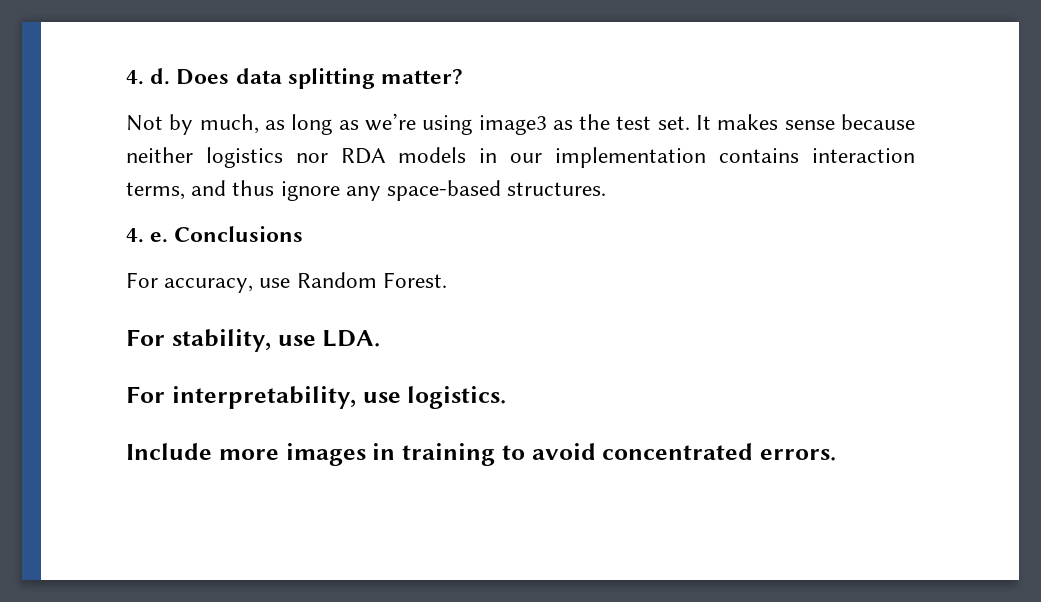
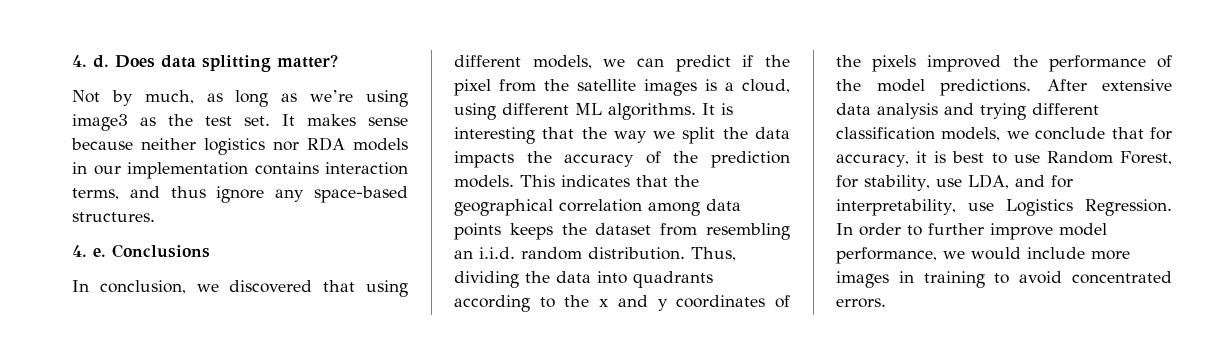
[126,272,447,293] [126,329,381,352] [126,386,507,409] [126,443,212,460] For accuracy, use Random Forest. // For stability, use LDA. // For interpretability, use logistics. // Include -> [72,280,409,297] [454,55,790,72] [454,79,790,96] [454,103,733,120] [454,127,790,144] [454,151,790,168] [454,175,699,188] [454,199,741,216] [454,223,790,240] [454,247,736,261] [454,271,713,288] [454,295,790,312] [836,55,1172,72] [836,79,1172,96] [836,103,1099,120] [836,127,1172,141] [836,151,1172,167] [836,174,1073,191] [836,199,1172,216] [836,223,1107,240] [836,247,1085,264] In conclusion, we discovered that using different models, we can predict if the pixel from the satellite images is a cloud, using different ML algorithms. It is interesting that the way we split the data impacts the accuracy of the prediction models. This indicates that the geographical correlation among data points keeps the dataset from resembling an i.i.d. random distribution. Thus, dividing the data into quadrants according to the x and y coordinates of the pixels improved the performance of the model predictions. After extensive data analysis and trying different classification models, we conclude that for accuracy, it is best to use Random Forest, for stability, use LDA, and for interpretability, use Logistics Regression. In order to further improve model performance, we would include

